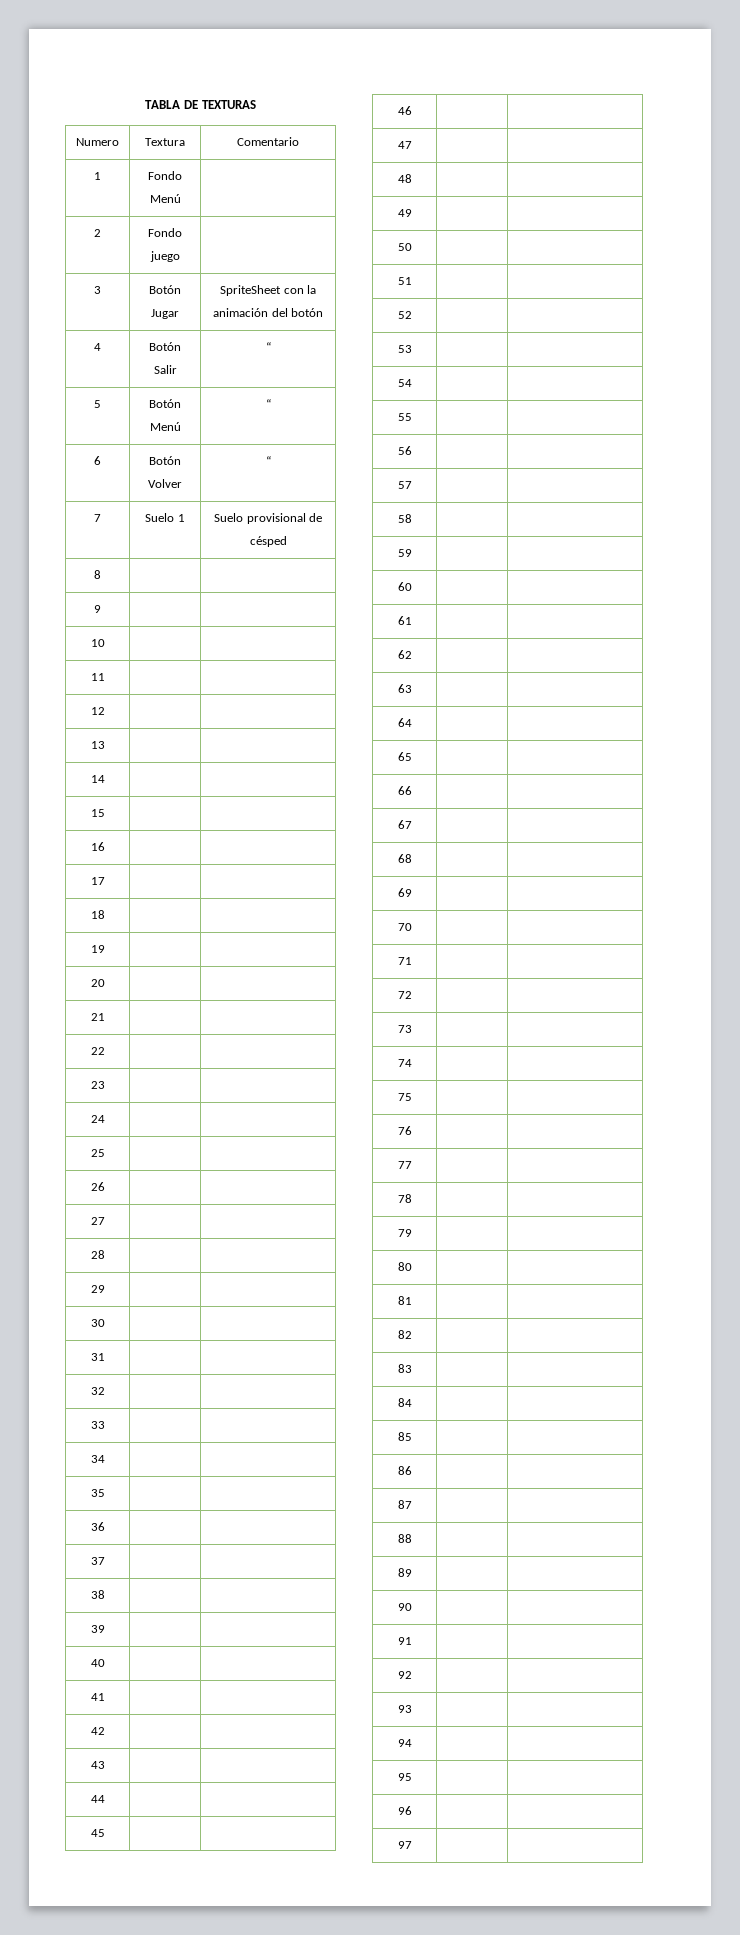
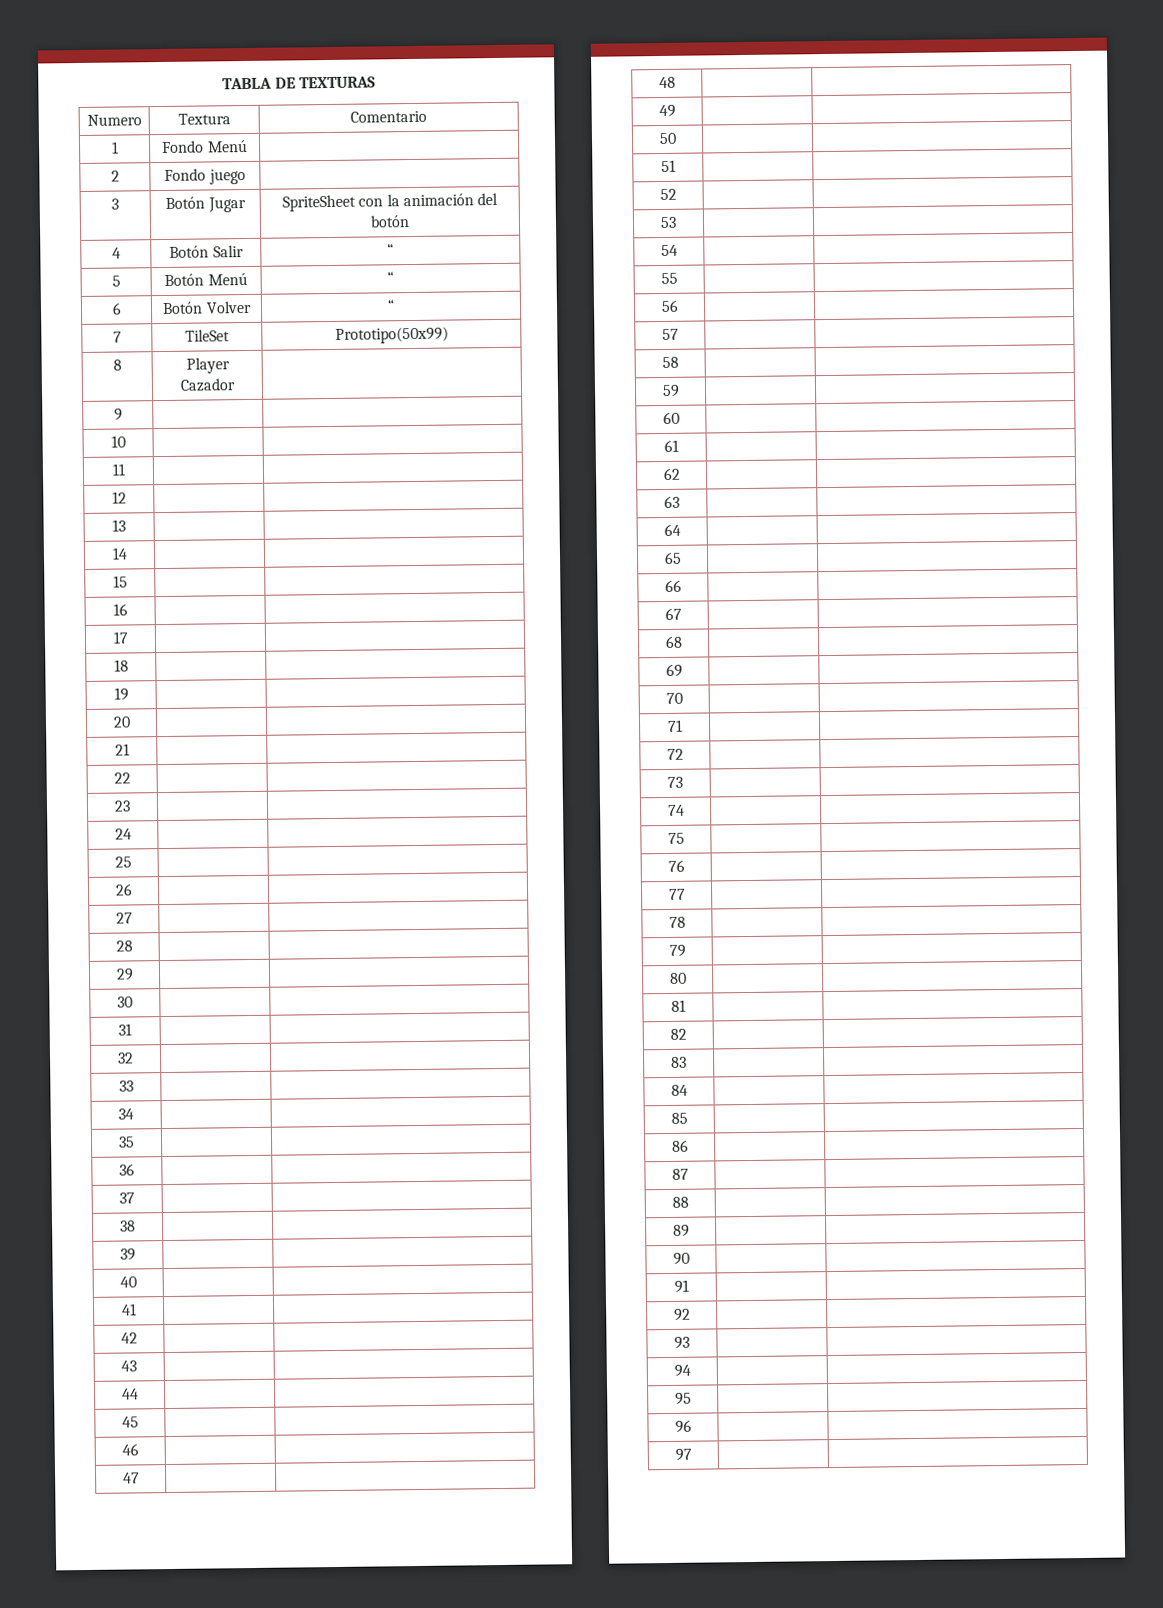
[145,513,185,522] [213,513,323,524] [249,536,287,547] Suelo 1 | Suelo provisional de césped -> [185,329,230,342] [334,326,449,344] TileSet | Prototipo(50x99)
(101, 574) none -> [185,357,230,374] [180,378,236,392] Player Cazador

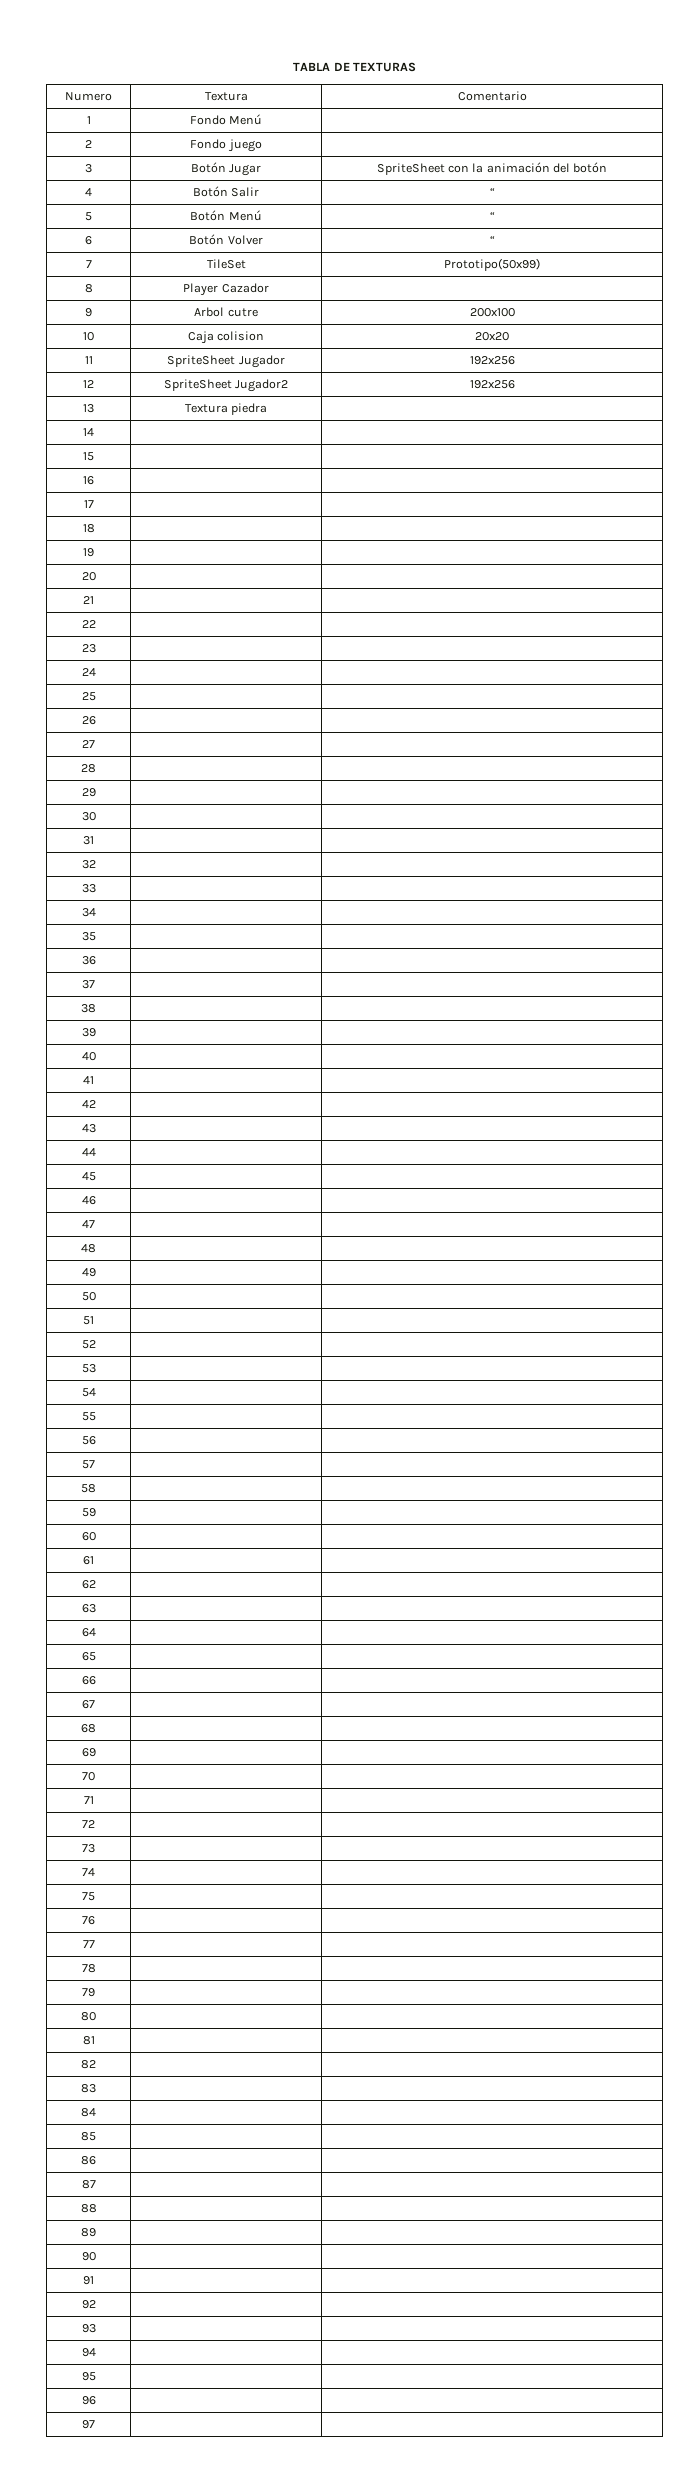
[110,435,126,448] [111,463,126,476] [111,491,127,504] | // 10 | | // 11 | | // 12 | | -> [194,307,258,317] [469,308,515,317] [83,332,94,341] [187,331,265,344] [475,332,509,341] [84,356,93,364] [167,355,285,368] [469,356,515,365] [83,380,94,388] [163,379,289,392] [469,380,515,389] Arbol cutre | 200x100 // 10 | Caja colision | 20x20 // 11 | SpriteSheet Jugador | 192x256 // 12 | SpriteSheet Jugador2 | 192x256
(126, 525) none -> [184,403,268,415] Textura piedra

